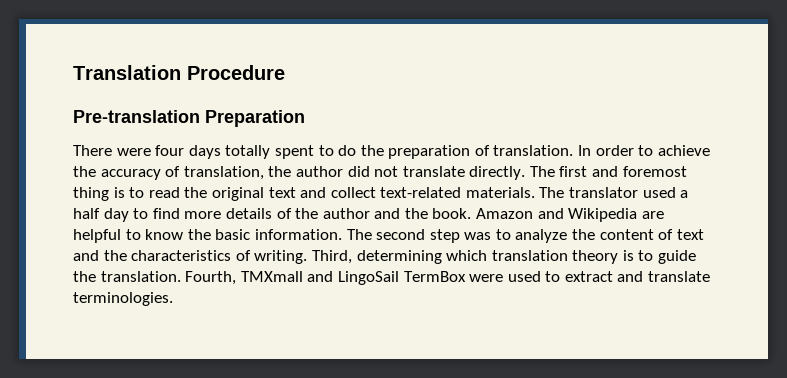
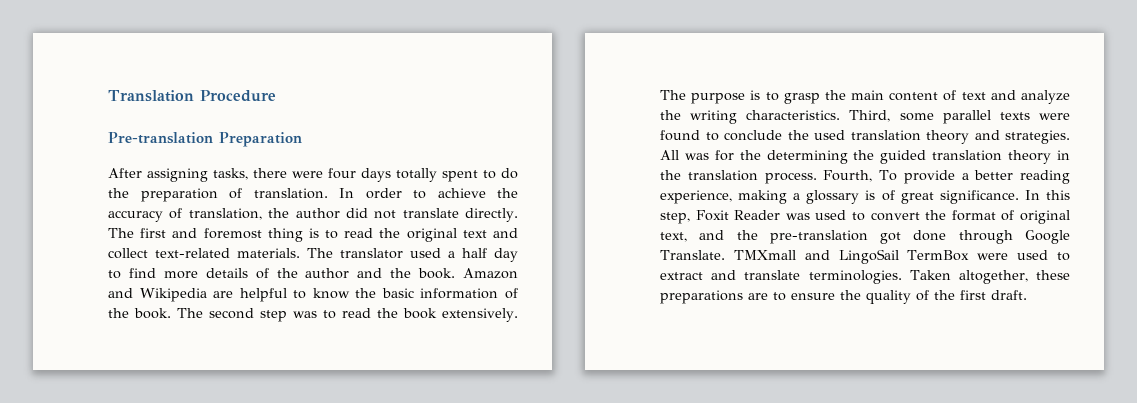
[73,145,112,156] There -> [108,168,287,182] After assigning tasks, there
[254,229,342,240] information. -> [420,288,518,299] [108,308,172,319] information of the book.
[515,229,704,243] [73,250,697,264] [73,271,237,285] analyze the content of text and the characteristics of writing. Third, determining which translation theory is to guide the translation. Fourth, -> [342,308,519,322] [660,90,1070,104] [660,110,1070,124] [660,130,1070,144] [660,150,1070,164] [660,170,1070,184] [660,190,1070,204] [660,210,1070,224] [660,230,1070,244] [660,250,725,260] read the book extensively. The purpose is to grasp the main content of text and analyze the writing characteristics. Third, some parallel texts were found to conclude the used translation theory and strategies. All was for the determining the guided translation theory in the translation process. Fourth, To provide a better reading experience, making a glossary is of great significance. In this step, Foxit Reader was used to convert the format of original text, and the pre-translation got done through Google Translate.
(173, 299) none -> [909,270,1070,284] [660,290,1027,304] Taken altogether, these preparations are to ensure the quality of the first draft.

